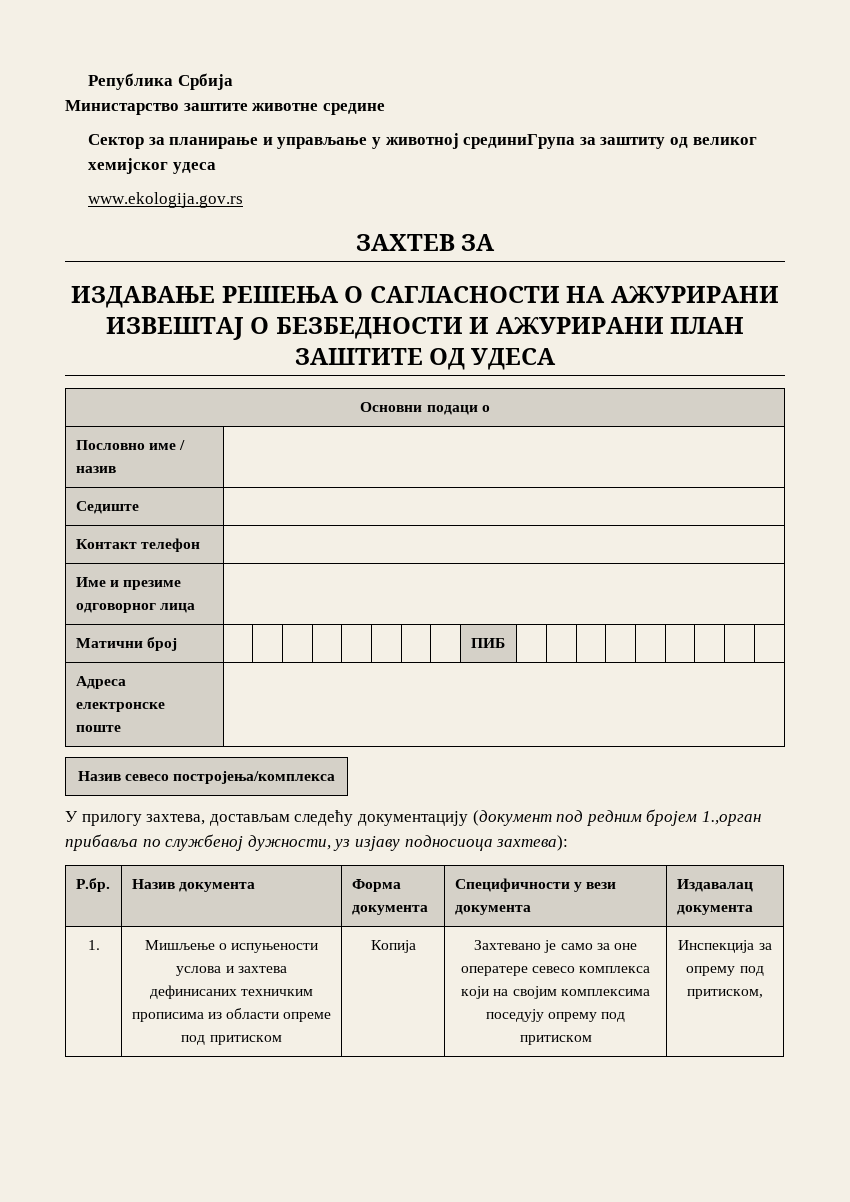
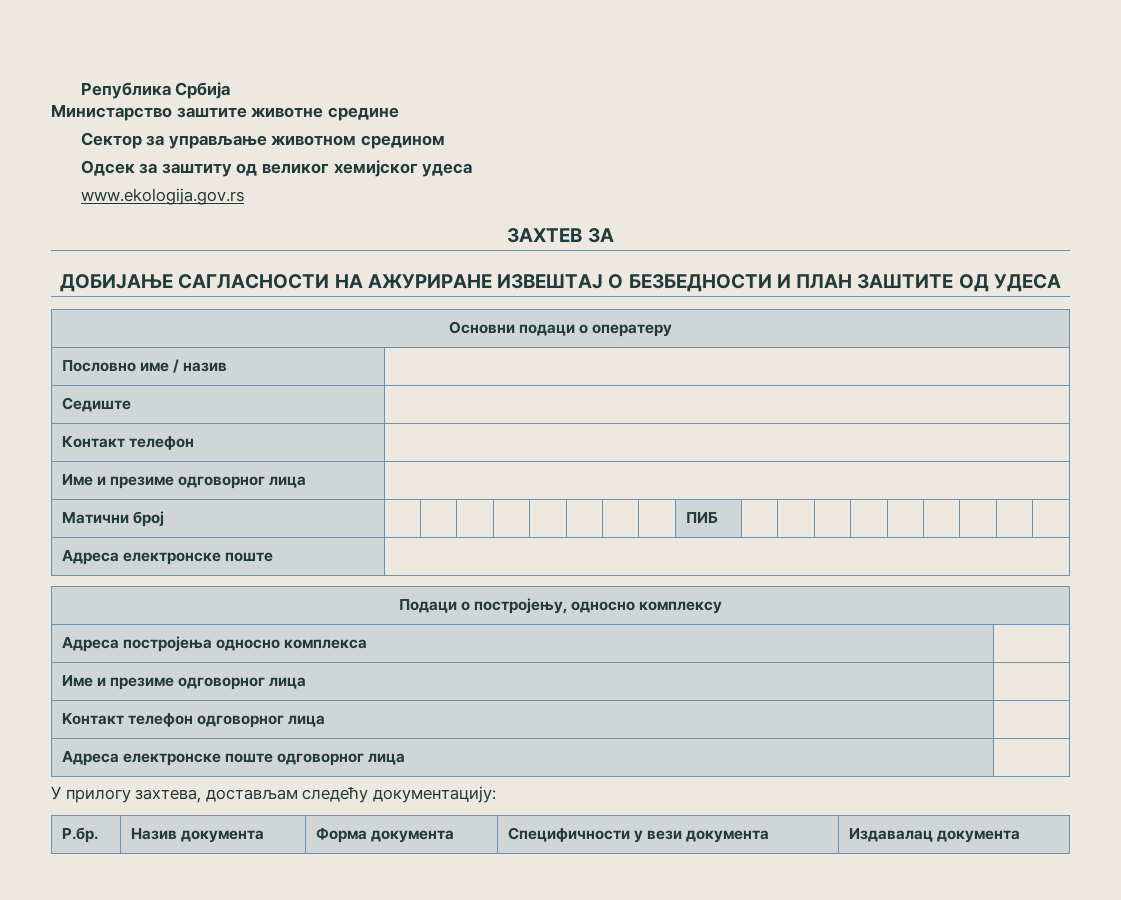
[169,133,576,149] планирање и управљање у животној срединиГрупа -> [168,135,446,149] [80,160,135,176] управљање животном средином // Одсек
[71,286,364,308] ИЗДАВАЊЕ РЕШЕЊА О -> [60,274,174,292] ДОБИЈАЊЕ
[610,286,779,303] АЖУРИРАНИ -> [367,274,492,289] АЖУРИРАНЕ
[495,317,664,334] АЖУРИРАНИ -> (791, 281) none
(490, 408) none -> [592,324,673,337] оператеру
[77,771,336,784] Назив севесо постројења/комплекса -> [398,598,723,614] [61,636,368,652] [61,675,307,690] [61,713,326,728] [61,751,406,766] Подаци о постројењу, односно комплексу // Адреса постројења односно комплекса | // Име и презиме одговорног лица | // Kонтакт телефон одговорног лица | // Адреса електронске поште одговорног лица |
[357,809,761,826] [65,834,569,851] документацију (документ под редним бројем 1.,орган прибавља по службеној дужности, уз изјаву подносиоца захтева): -> [372,786,496,803] документацију:
[87,940,100,950] [144,940,319,953] [176,966,287,976] [149,985,314,999] [131,1008,332,1022] [181,1035,282,1045] [370,940,416,953] [474,940,637,953] [460,966,651,976] [461,986,650,999] [485,1009,626,1022] [519,1035,592,1045] [678,940,772,953] [686,966,764,976] [687,989,763,999] // 1. | Мишљење о испуњености услова и захтева дефинисаних техничким прописима из области опреме под притиском | Копија | Захтевано је само за оне оператере севесо комплекса који на својим комплексима поседују опрему под притиском | Инспекција за опрему под притиском, -> (1020, 836) none

